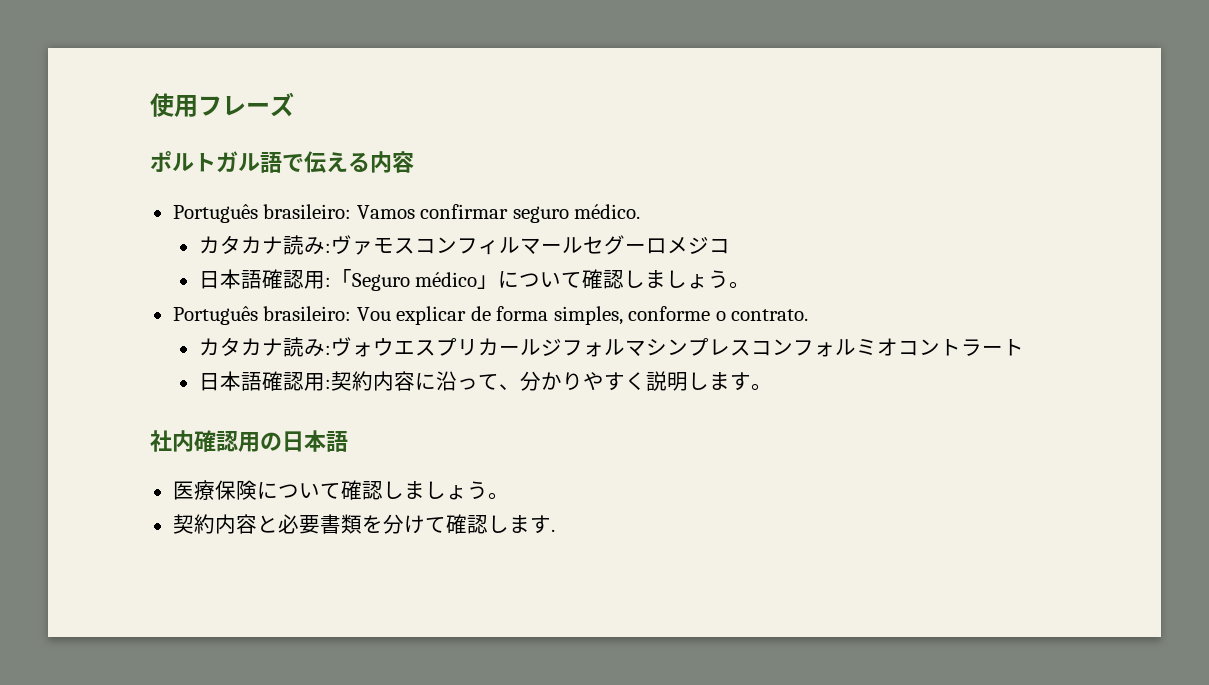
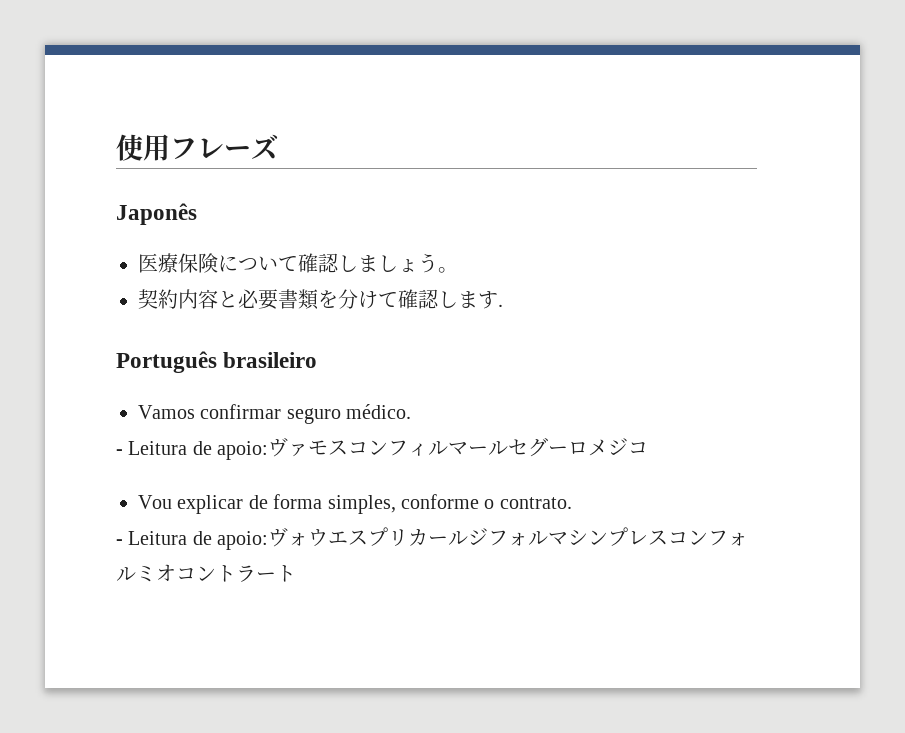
[150,151,414,173] [172,204,641,223] [198,235,730,255] [198,269,751,291] [172,306,809,325] [198,337,1024,357] [198,371,772,391] [150,430,348,452] ポルトガル語で伝える内容 // Português brasileiro: Vamos confirmar seguro médico. // カタカナ読み:ヴァモスコンフィルマールセグーロメジコ // 日本語確認用:「Seguro médico」について確認しましょう。 // Português brasileiro: Vou explicar de forma simples, conforme o contrato. // カタカナ読み:ヴォウエスプリカールジフォルマシンプレスコンフォルミオコントラート // 日本語確認用:契約内容に沿って、分かりやすく説明します。 // 社内確認用の日本語 -> [116,203,197,225] Japonês
(555, 530) none -> [116,351,318,373] [138,404,412,424] [116,437,649,460] [138,494,572,514] [116,527,749,550] [116,564,296,582] // Português brasileiro // Vamos confirmar seguro médico. // - Leitura de apoio:ヴァモスコンフィルマールセグーロメジコ // Vou explicar de forma simples, conforme o contrato. // - Leitura de apoio:ヴォウエスプリカールジフォルマシンプレスコンフォルミオコントラート

